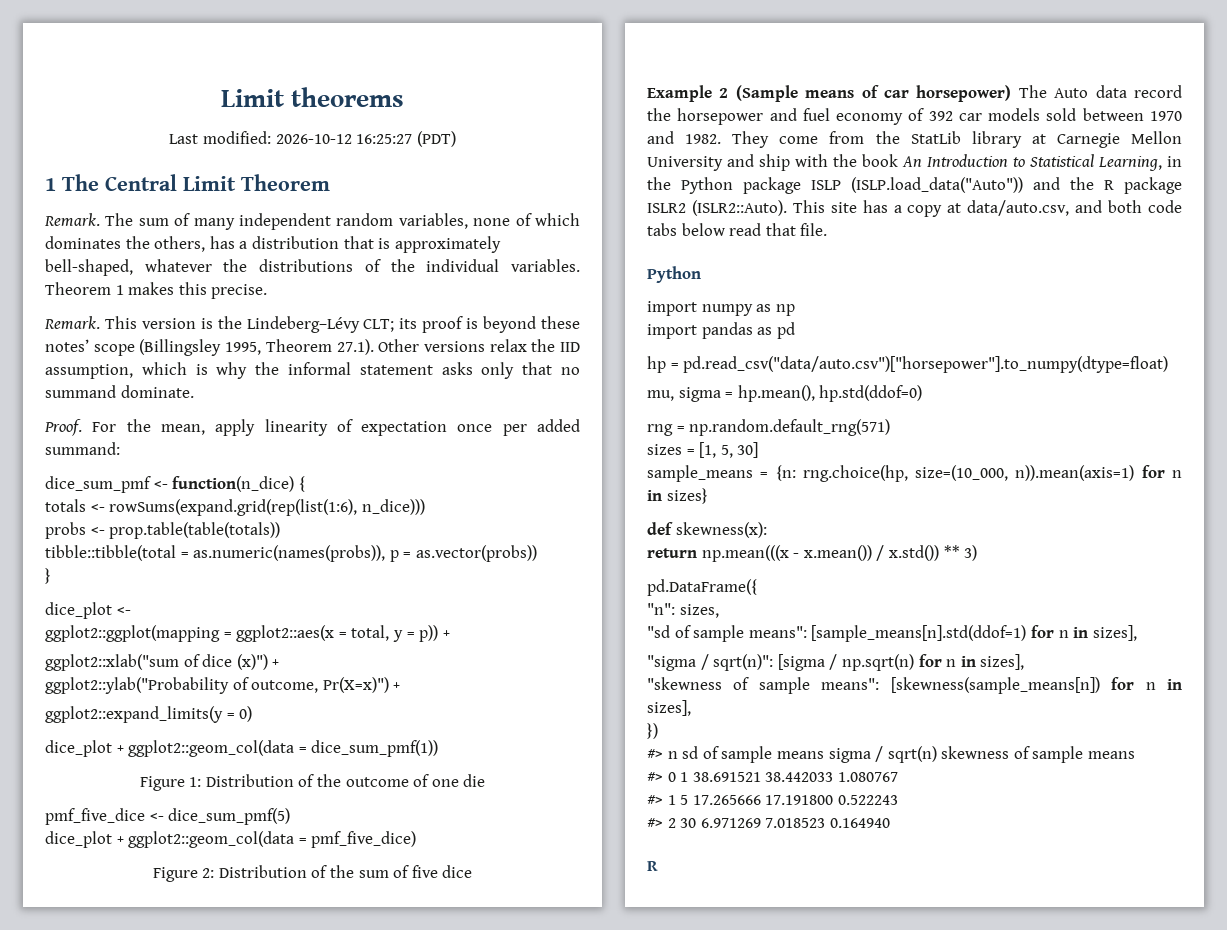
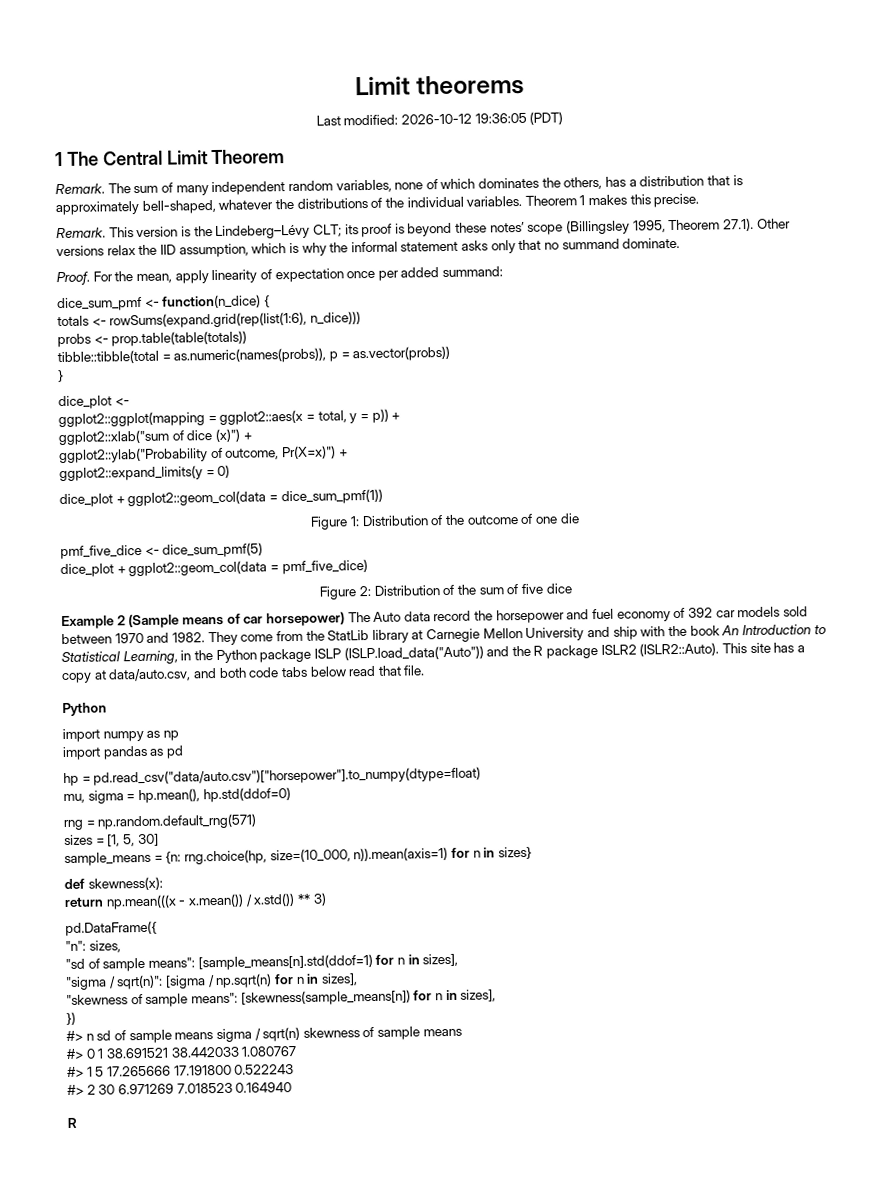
[356,134,413,144] 16:25:27 -> [474,112,527,124] 19:36:05

